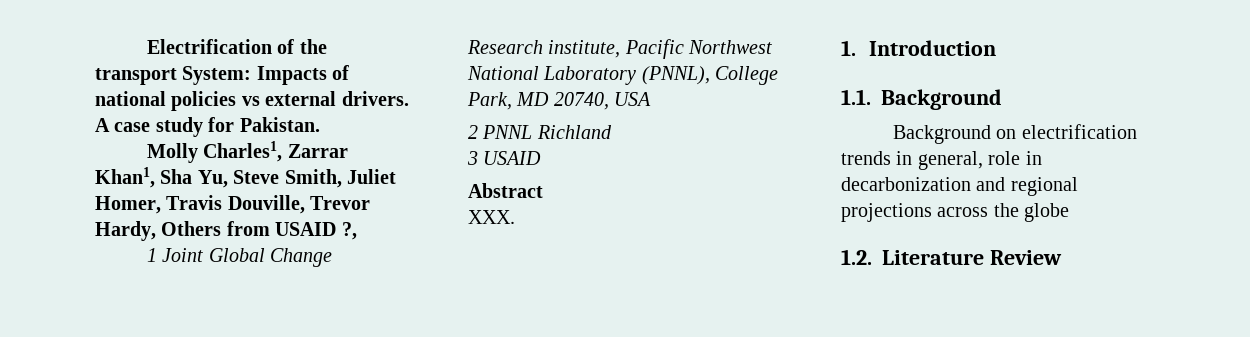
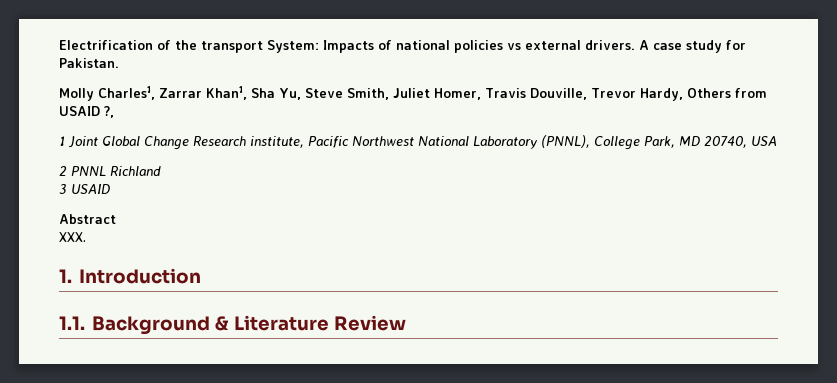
[892,124,1137,144] [841,151,1042,170] [841,177,1078,196] [841,203,1070,222] [841,249,872,265] // Background on electrification trends in general, role in decarbonization and regional projections across the globe // 1.2. -> [214,316,229,331] &

